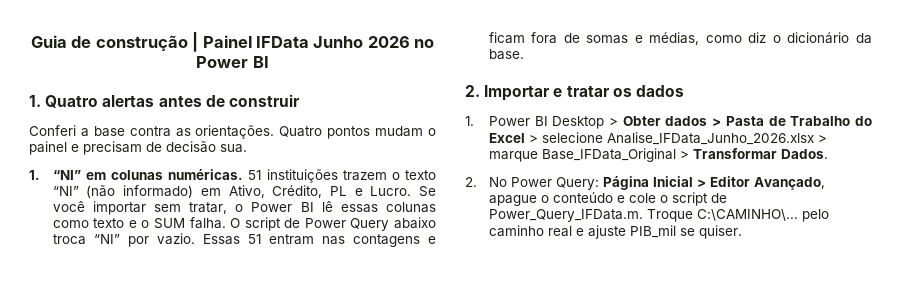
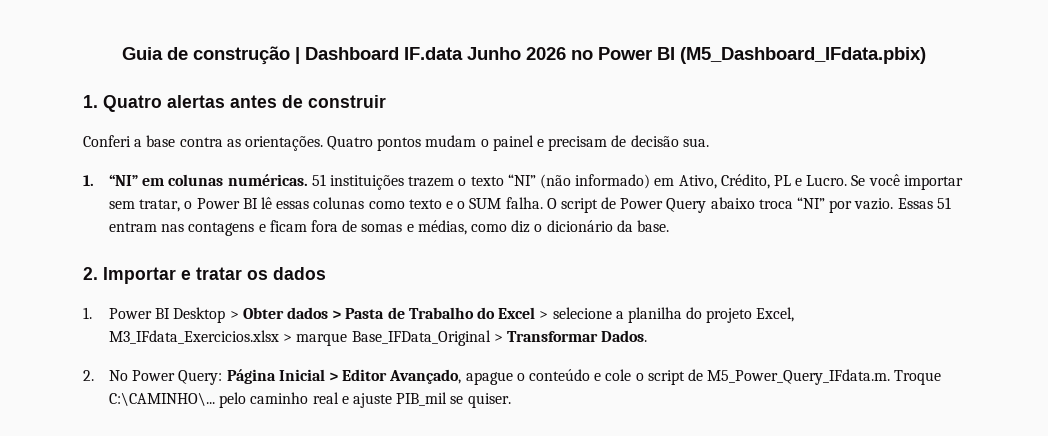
[202,35,309,48] Painel IFData -> [305,47,463,60] Dashboard IF.data
(269, 62) none -> [680,47,926,64] (M5_Dashboard_IFdata.pbix)
[606,132,814,145] Analise_IFData_Junho_2026.xlsx -> [615,307,795,323] [109,330,280,344] a planilha do projeto Excel, M3_IFdata_Exercicios.xlsx
[488,209,643,222] Power_Query_IFData.m. -> [707,369,891,385] M5_Power_Query_IFdata.m.

